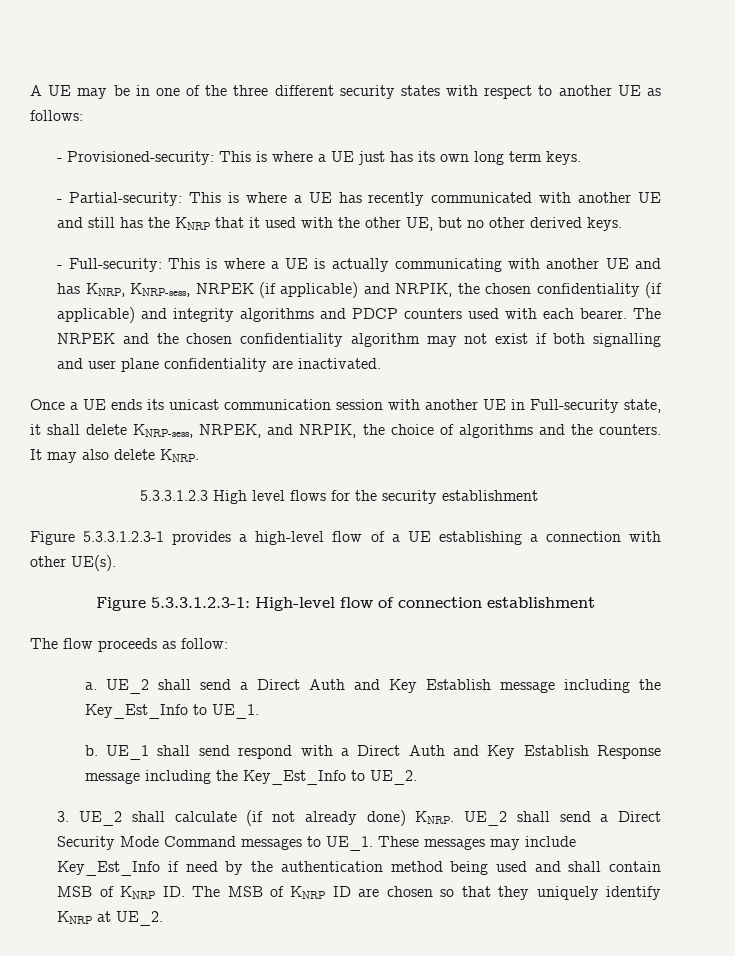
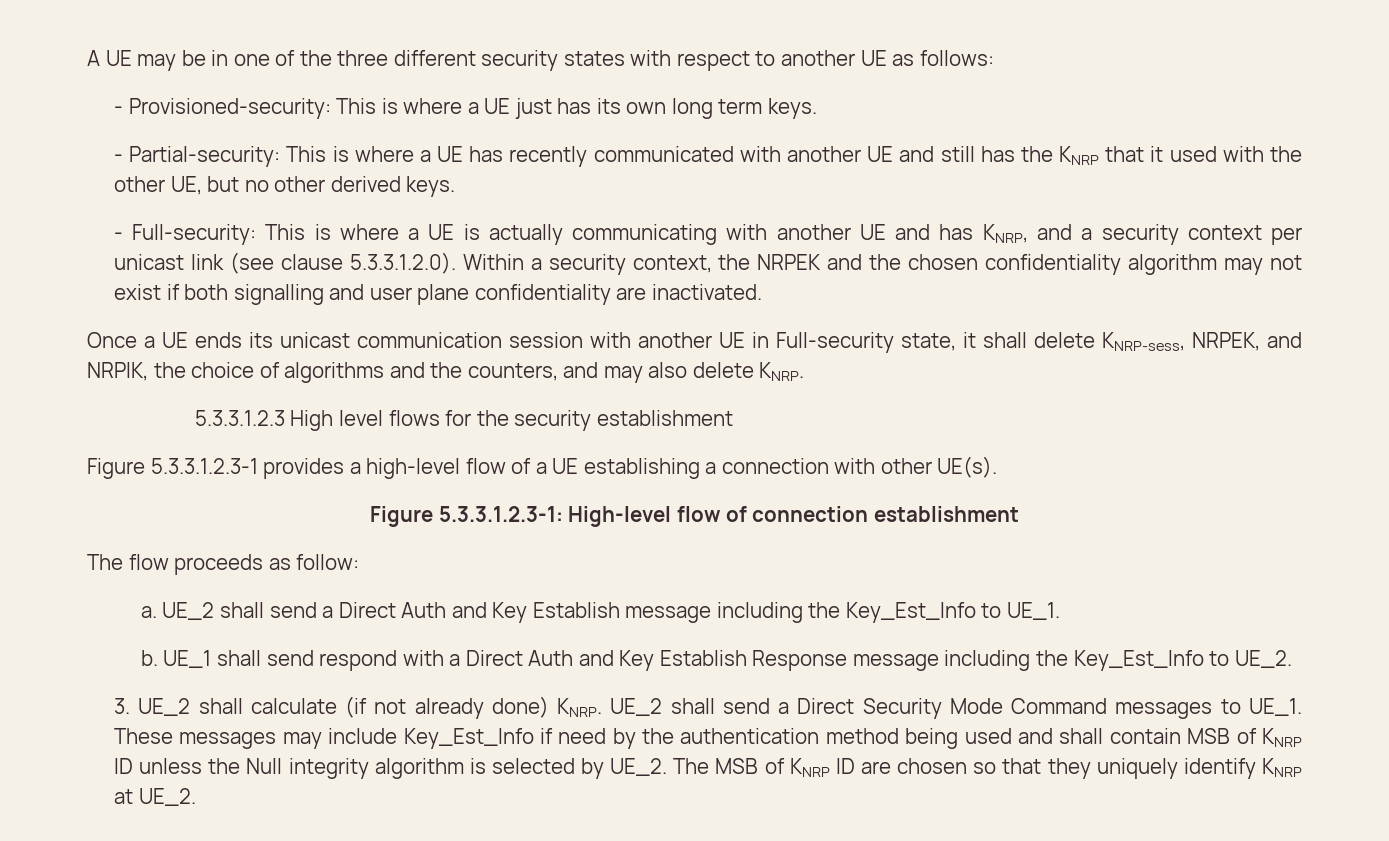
[130,282,662,298] [57,307,661,323] KNRP-sess, NRPEK (if applicable) and NRPIK, the chosen confidentiality (if applicable) and integrity algorithms and PDCP counters used with each bearer. The -> [1036,224,1302,245] [113,252,751,275] and a security context per unicast link (see clause 5.3.3.1.2.0). Within a security context, the
[599,424,662,435] [30,449,42,460] counters. It -> [467,362,599,381] counters, and
[162,886,185,897] ID. -> [113,758,668,779] ID unless the Null integrity algorithm is selected by UE_2.

